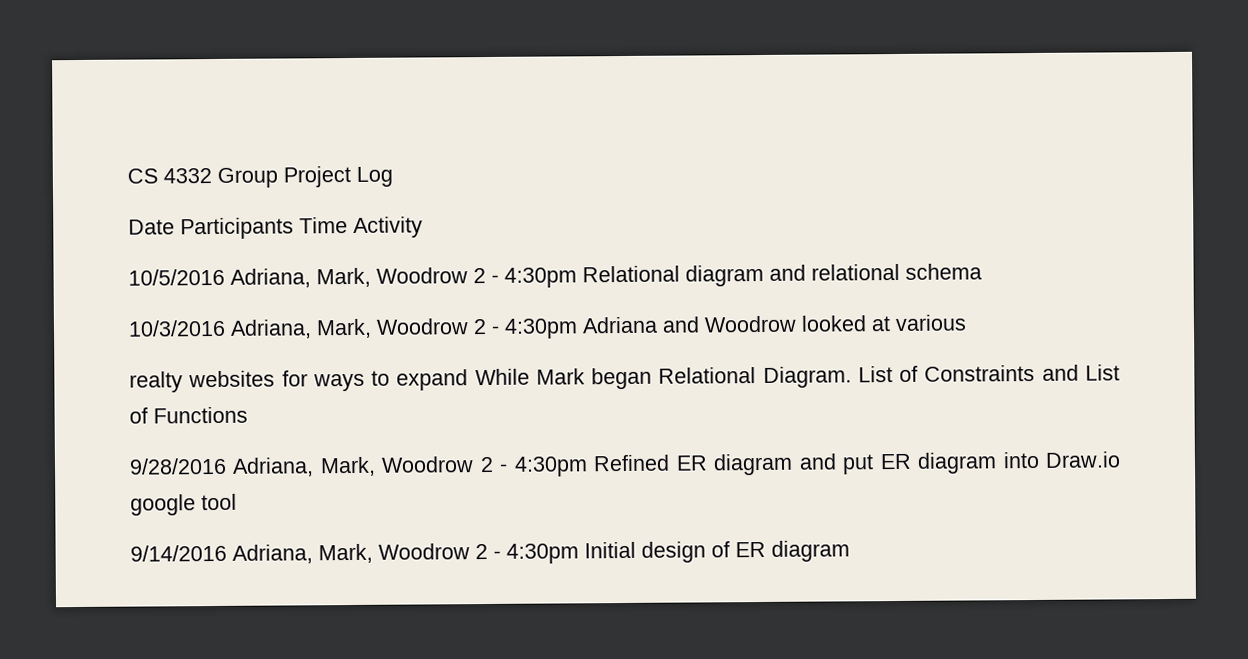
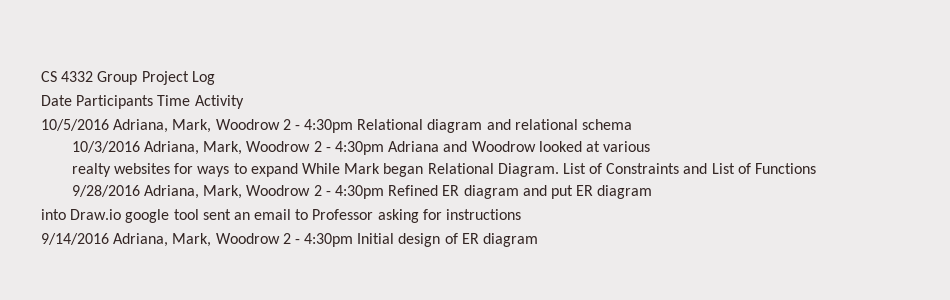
(998, 463) none -> (653, 192) //
(237, 502) none -> [202,209,522,223] sent an email to Professor asking for instructions

